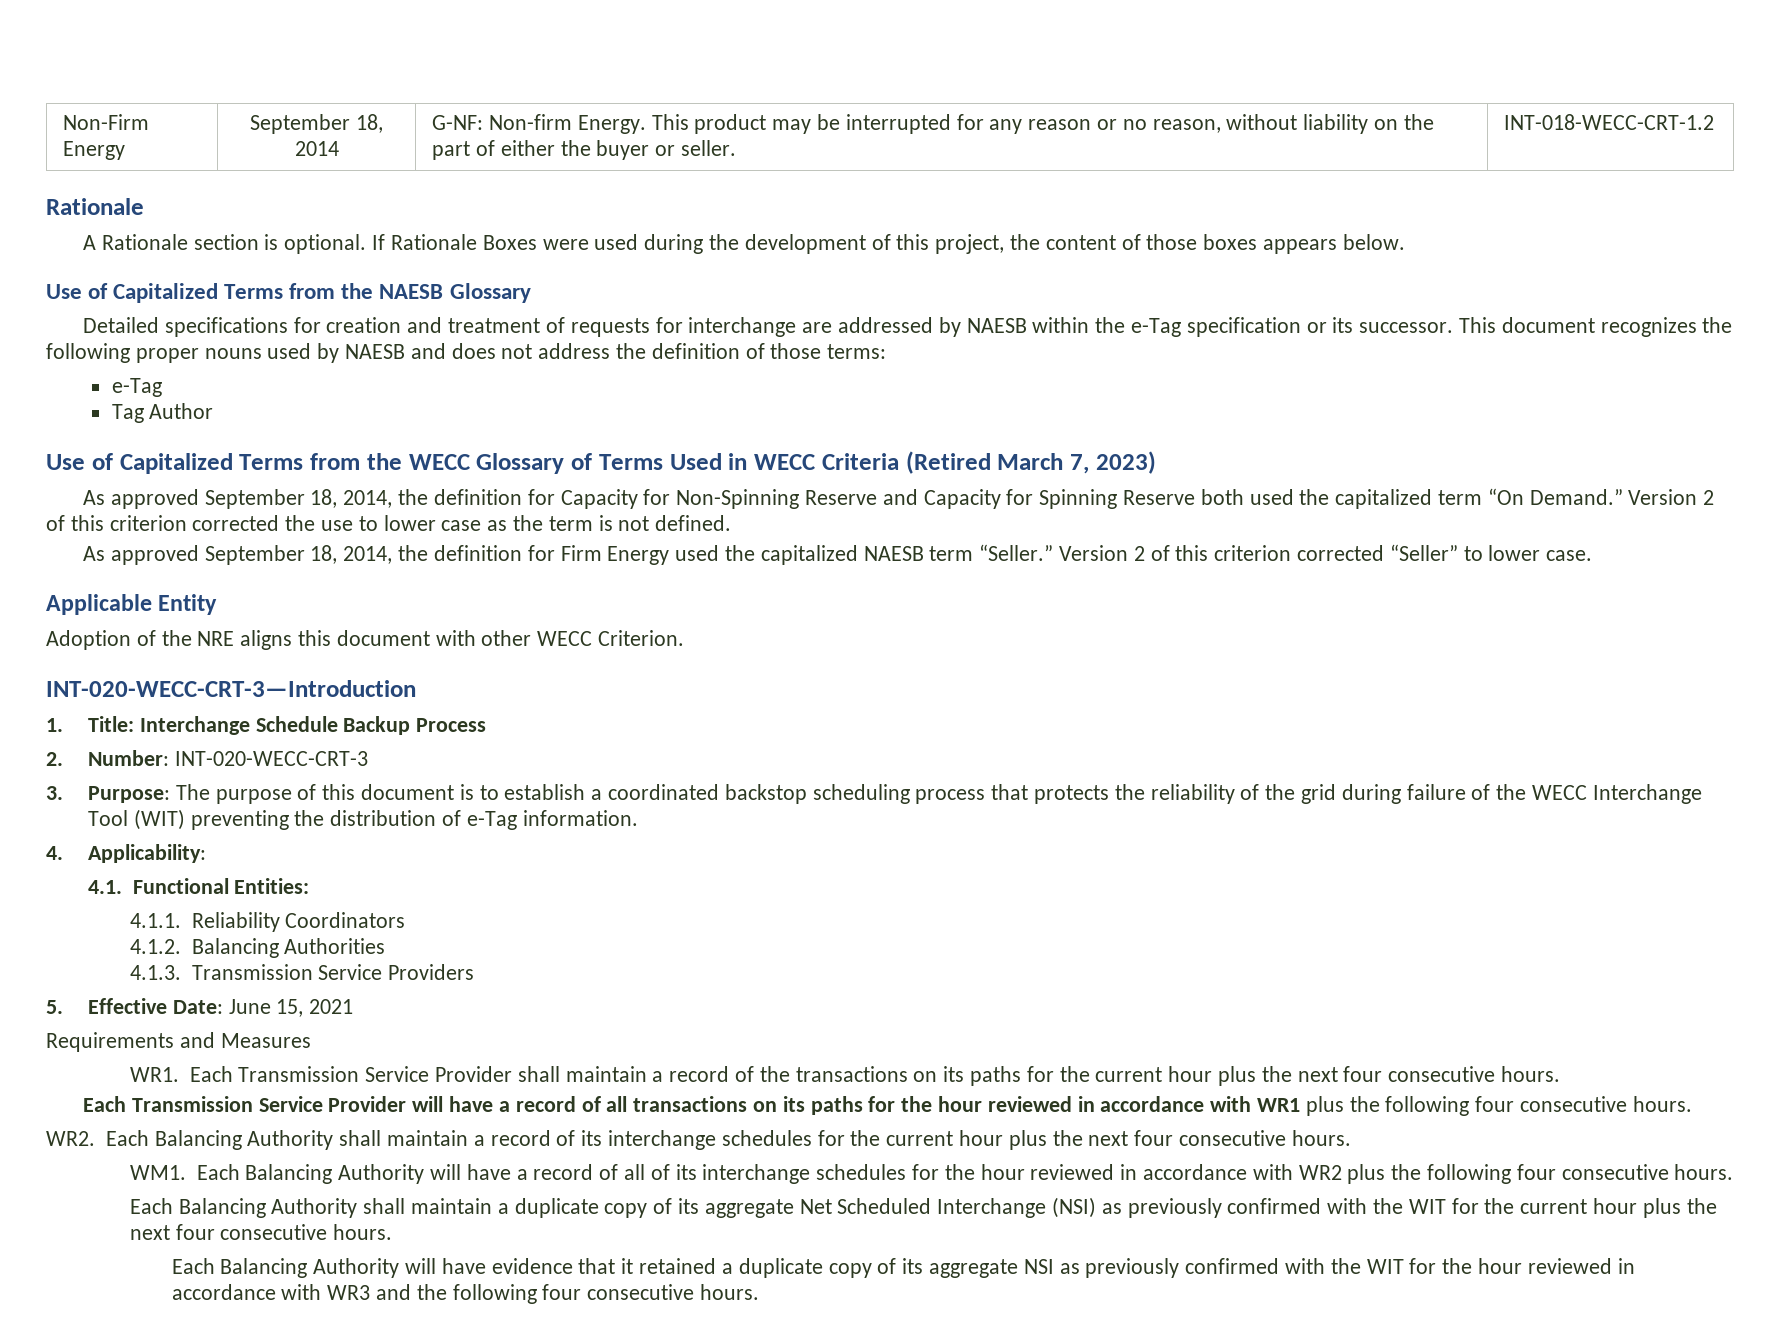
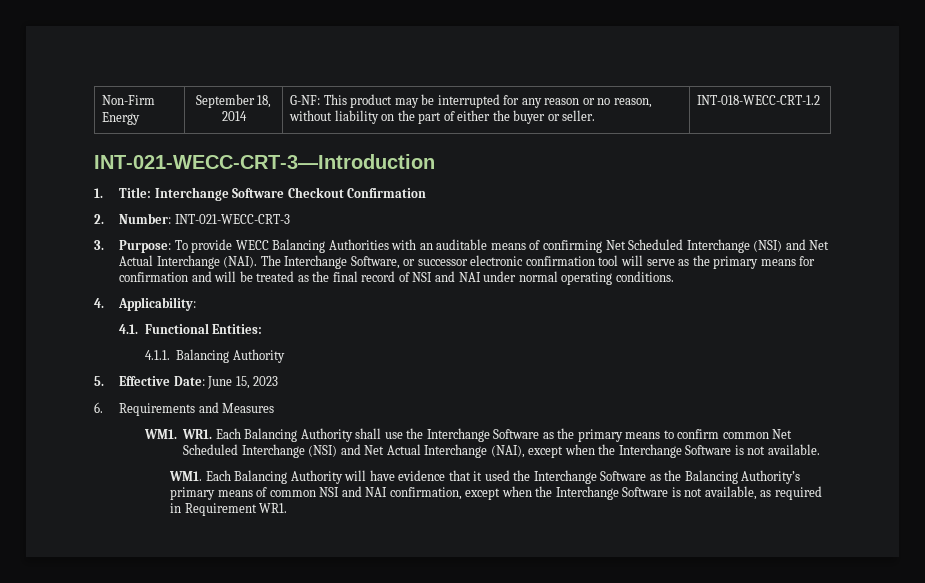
[488,114,646,134] Non-firm Energy. -> (321, 100) none
[46,198,144,215] [83,234,1405,254] [46,283,531,303] [83,317,1733,337] [46,343,887,363] [111,378,162,397] [111,403,214,423] [46,451,1156,474] [83,488,1715,509] [46,515,732,531] [83,544,1593,565] [46,594,218,615] [46,630,685,650] [46,680,416,697] Rationale // A Rationale section is optional. If Rationale Boxes were used during the development of this project, the content of those boxes appears below. // Use of Capitalized Terms from the NAESB Glossary // Detailed specifications for creation and treatment of requests for interchange are addressed by NAESB within the e-Tag specification or its successor. This document recognizes the following proper nouns used by NAESB and does not address the definition of those terms: // e-Tag // Tag Author // Use of Capitalized Terms from the WECC Glossary of Terms Used in WECC Criteria (Retired March 7, 2023) // As approved September 18, 2014, the definition for Capacity for Non-Spinning Reserve and Capacity for Spinning Reserve both used the capitalized term “On Demand.” Version 2 of this criterion corrected the use to lower case as the term is not defined. // As approved September 18, 2014, the definition for Firm Energy used the capitalized NAESB term “Seller.” Version 2 of this criterion corrected “Seller” to lower case. // Applicable Entity // Adoption of the NRE aligns this document with other WECC Criterion. // INT-020-WECC-CRT-3—Introduction -> [94,154,435,169] INT-021-WECC-CRT-3—Introduction
[255,716,487,735] Schedule Backup Process -> [232,187,427,198] Software Checkout Confirmation
[174,751,368,766] INT-020-WECC-CRT-3 -> [174,214,290,224] INT-021-WECC-CRT-3
[175,784,1702,804] [87,809,638,830] The purpose of this document is to establish a coordinated backstop scheduling process that protects the reliability of the grid during failure of the WECC Interchange Tool (WIT) preventing the distribution of e-Tag information. -> [174,239,830,253] [119,255,816,269] [119,271,674,285] To provide WECC Balancing Authorities with an auditable means of confirming Net Scheduled Interchange (NSI) and Net Actual Interchange (NAI). The Interchange Software, or successor electronic confirmation tool will serve as the primary means for confirmation and will be treated as the final record of NSI and NAI under normal operating conditions.
[191,912,406,932] [129,938,386,958] [129,964,475,980] Reliability Coordinators // 4.1.2. Balancing Authorities // 4.1.3. Transmission Service Providers -> [176,349,285,363] Balancing Authority
[309,999,354,1014] 2021 // -> [253,376,279,386] [94,402,103,413] 2023 // 6.
[129,1066,1561,1086] [83,1096,1692,1116] [46,1130,1351,1150] [129,1164,1734,1184] [129,1197,1717,1218] [129,1224,393,1240] WR1. Each Transmission Service Provider shall maintain a record of the transactions on its paths for the current hour plus the next four consecutive hours. // Each Transmission Service Provider will have a record of all transactions on its paths for the hour reviewed in accordance with WR1 plus the following four consecutive hours. // WR2. Each Balancing Authority shall maintain a record of its interchange schedules for the current hour plus the next four consecutive hours. // WM1. Each Balancing Authority will have a record of all of its interchange schedules for the hour reviewed in accordance with WR2 plus the following four consecutive hours. // Each Balancing Authority shall maintain a duplicate copy of its aggregate Net Scheduled Interchange (NSI) as previously confirmed with the WIT for the current hour plus the next four consecutive hours. // -> [143,428,793,442] [183,444,820,458] [169,471,203,481] WM1. WR1. Each Balancing Authority shall use the Interchange Software as the primary means to confirm common Net Scheduled Interchange (NSI) and Net Actual Interchange (NAI), except when the Interchange Software is not available. // WM1.
[639,1258,1635,1278] [171,1284,760,1304] retained a duplicate copy of its aggregate NSI as previously confirmed with the WIT for the hour reviewed in accordance with WR3 and the following four consecutive hours. -> [484,470,801,484] [170,486,822,500] [170,503,288,516] used the Interchange Software as the Balancing Authority’s primary means of common NSI and NAI confirmation, except when the Interchange Software is not available, as required in Requirement WR1.

